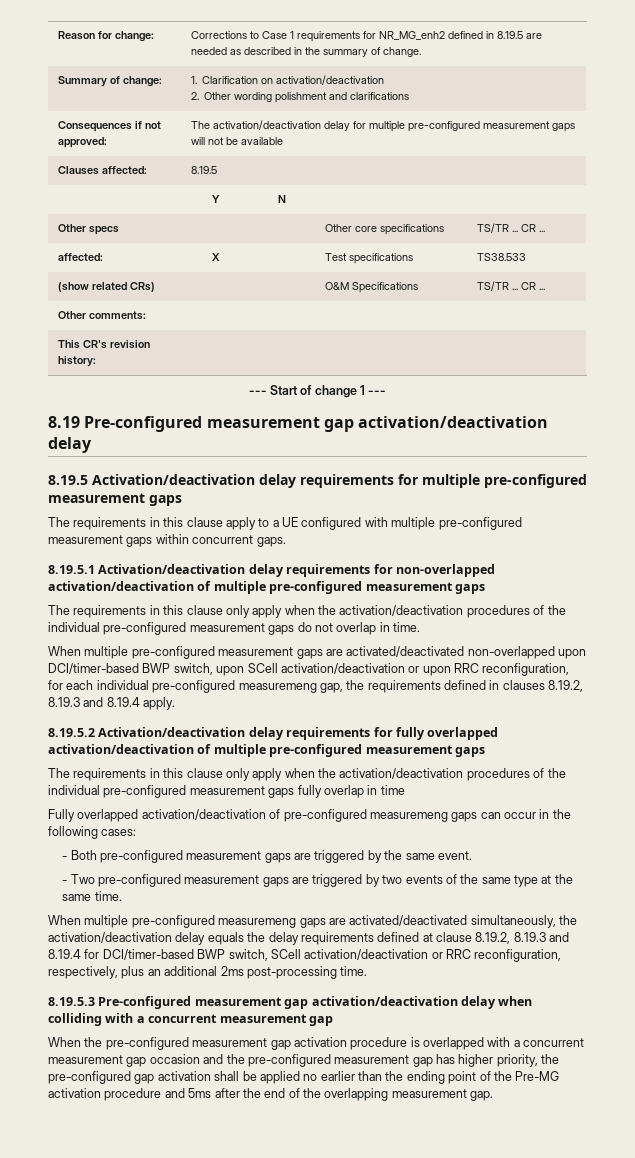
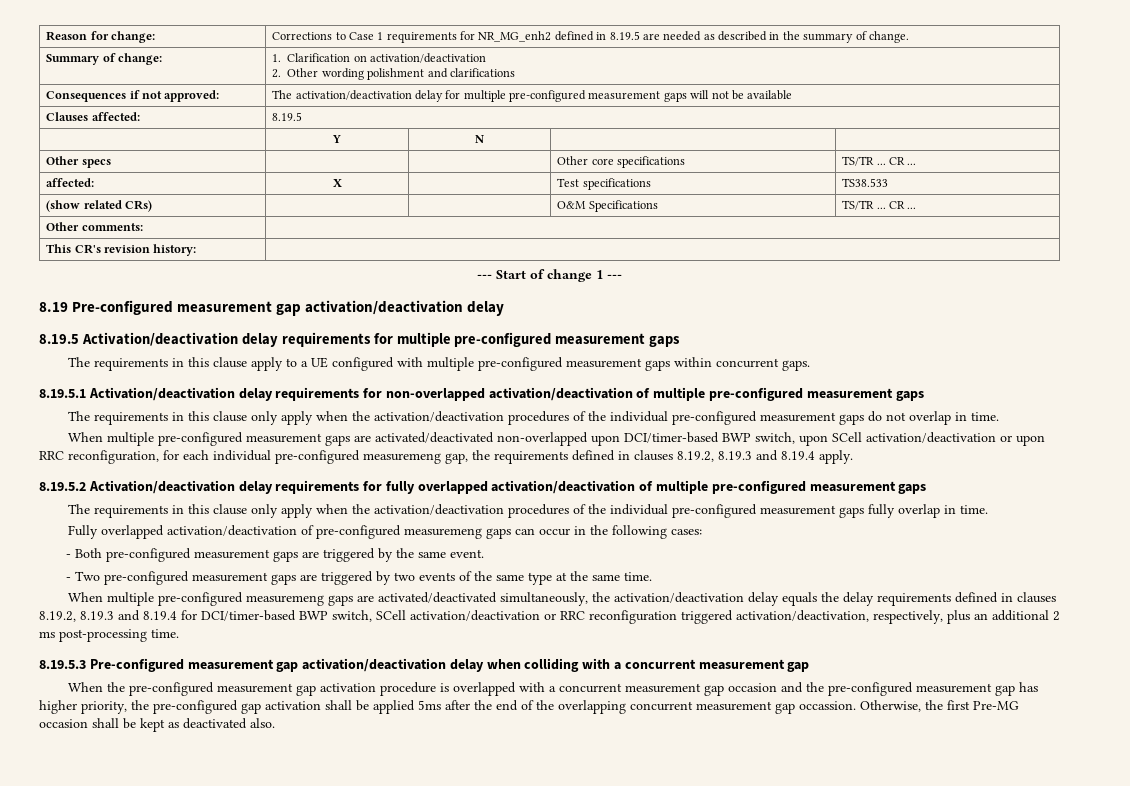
[380,785,405,795] time -> [960,505,989,514] time.
[422,932,472,942] at clause -> [1001,592,1057,603] in clauses
[474,949,562,962] reconfiguration, -> [589,610,869,624] reconfiguration triggered activation/deactivation,
[220,966,244,976] 2ms -> [1053,611,1060,621] [39,631,55,638] 2 ms
[303,1071,560,1084] [48,1088,185,1101] no earlier than the ending point of the Pre-MG activation procedure and -> (415, 707) none
[391,1089,494,1101] measurement gap. -> [630,700,1019,714] [39,718,275,732] concurrent measurement gap occassion. Otherwise, the first Pre-MG occasion shall be kept as deactivated also.

